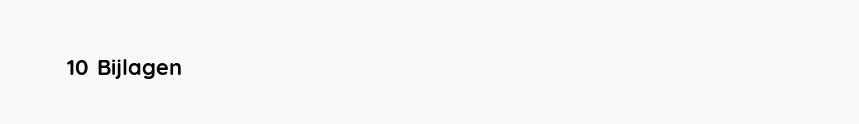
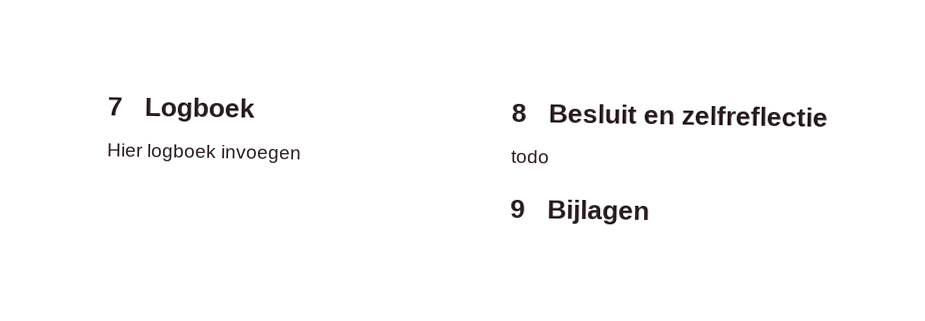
[67,60,89,75] 10 -> [107,96,255,123] [107,143,303,164] [511,103,828,127] [510,149,550,164] [510,199,526,219] 7 Logboek // Hier logboek invoegen // 8 Besluit en zelfreflectie // todo // 9

